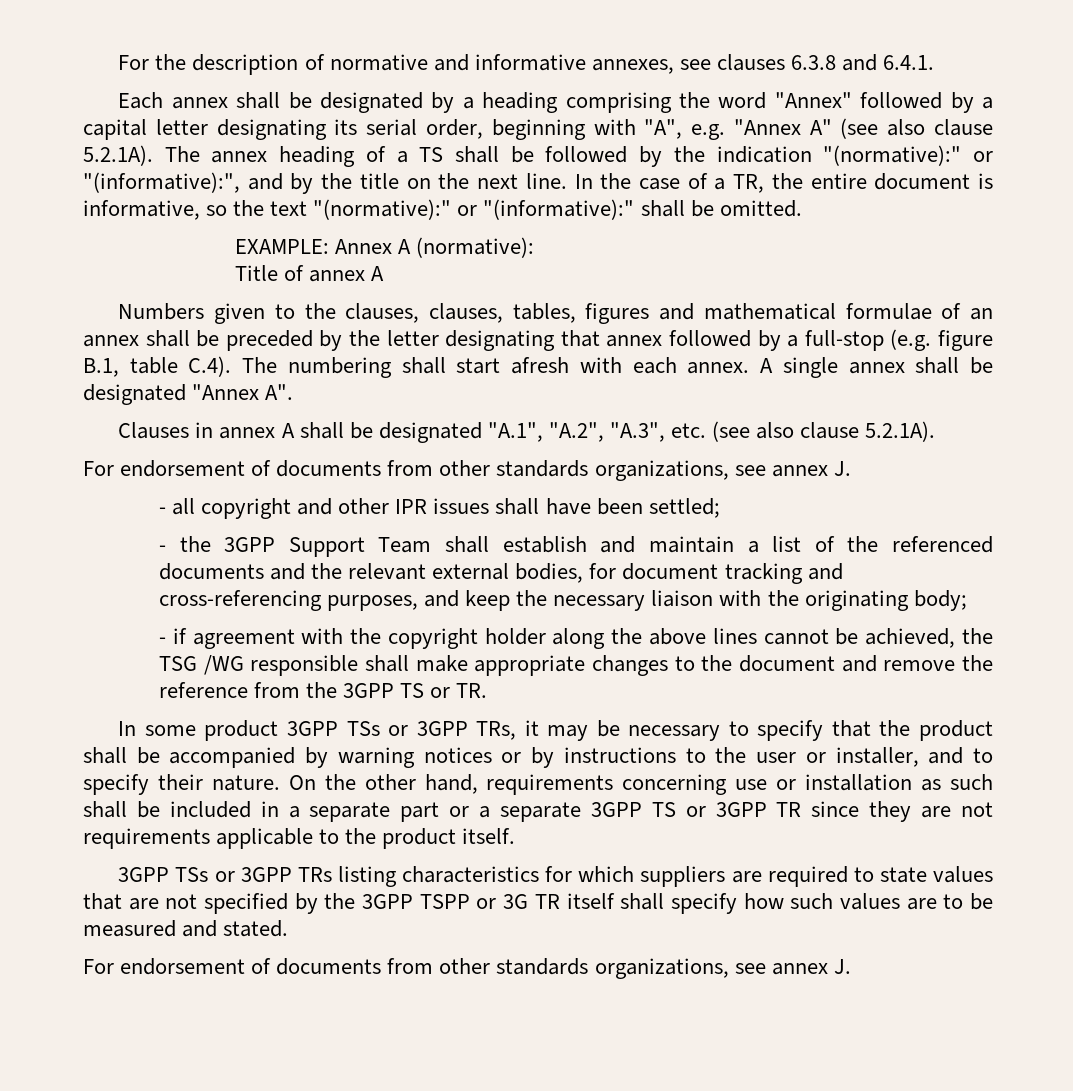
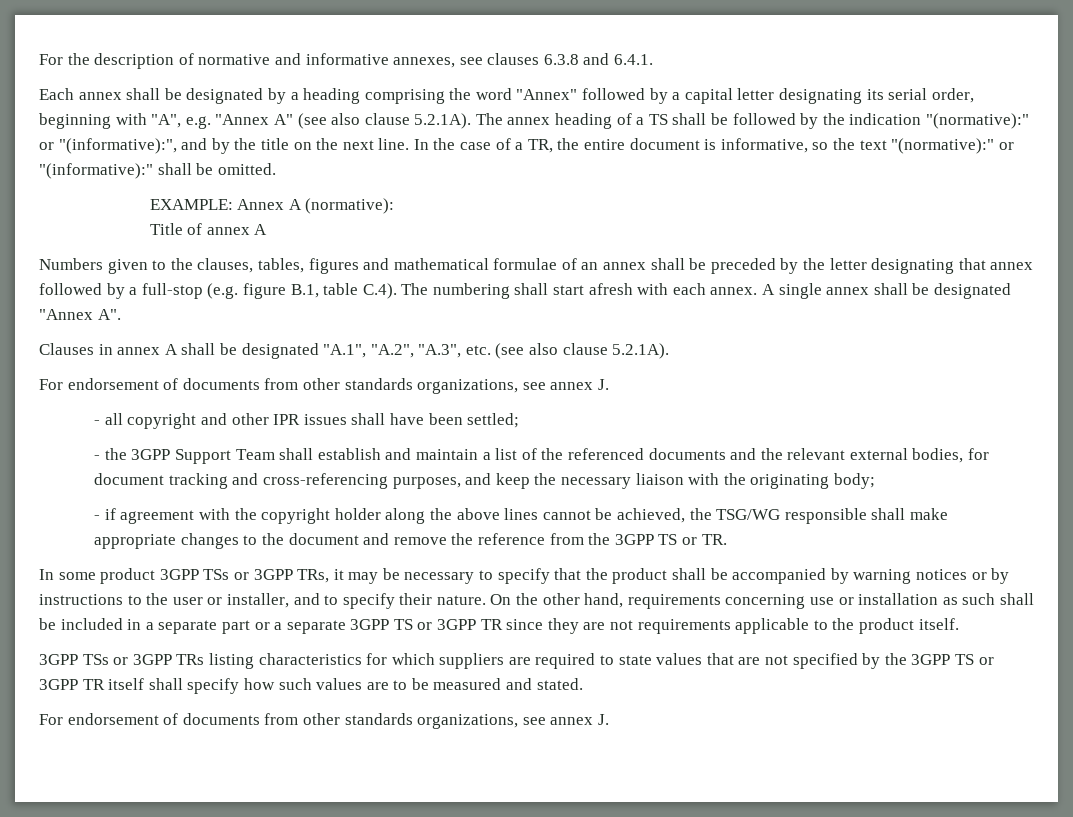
[428,303,503,323] clauses, -> (254, 265) none
[158,655,244,675] TSG /WG -> [716,509,781,520] TSG/WG
[419,894,529,909] TSPP or 3G -> [954,654,994,665] [39,679,78,690] TS or 3GPP

